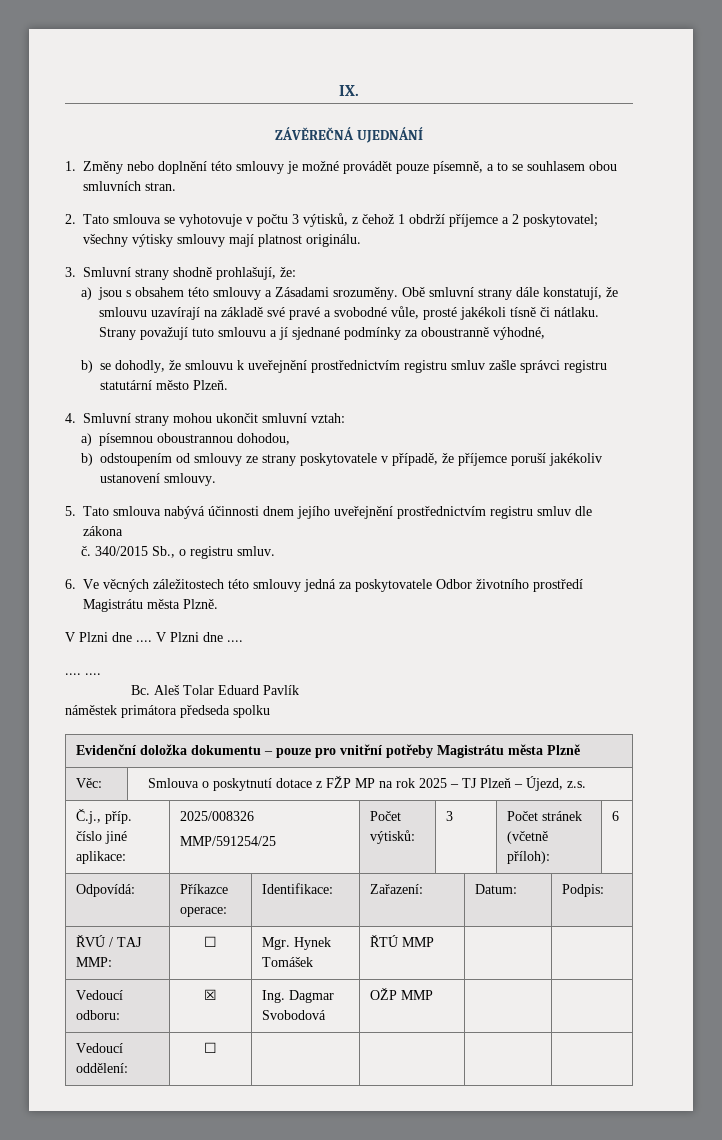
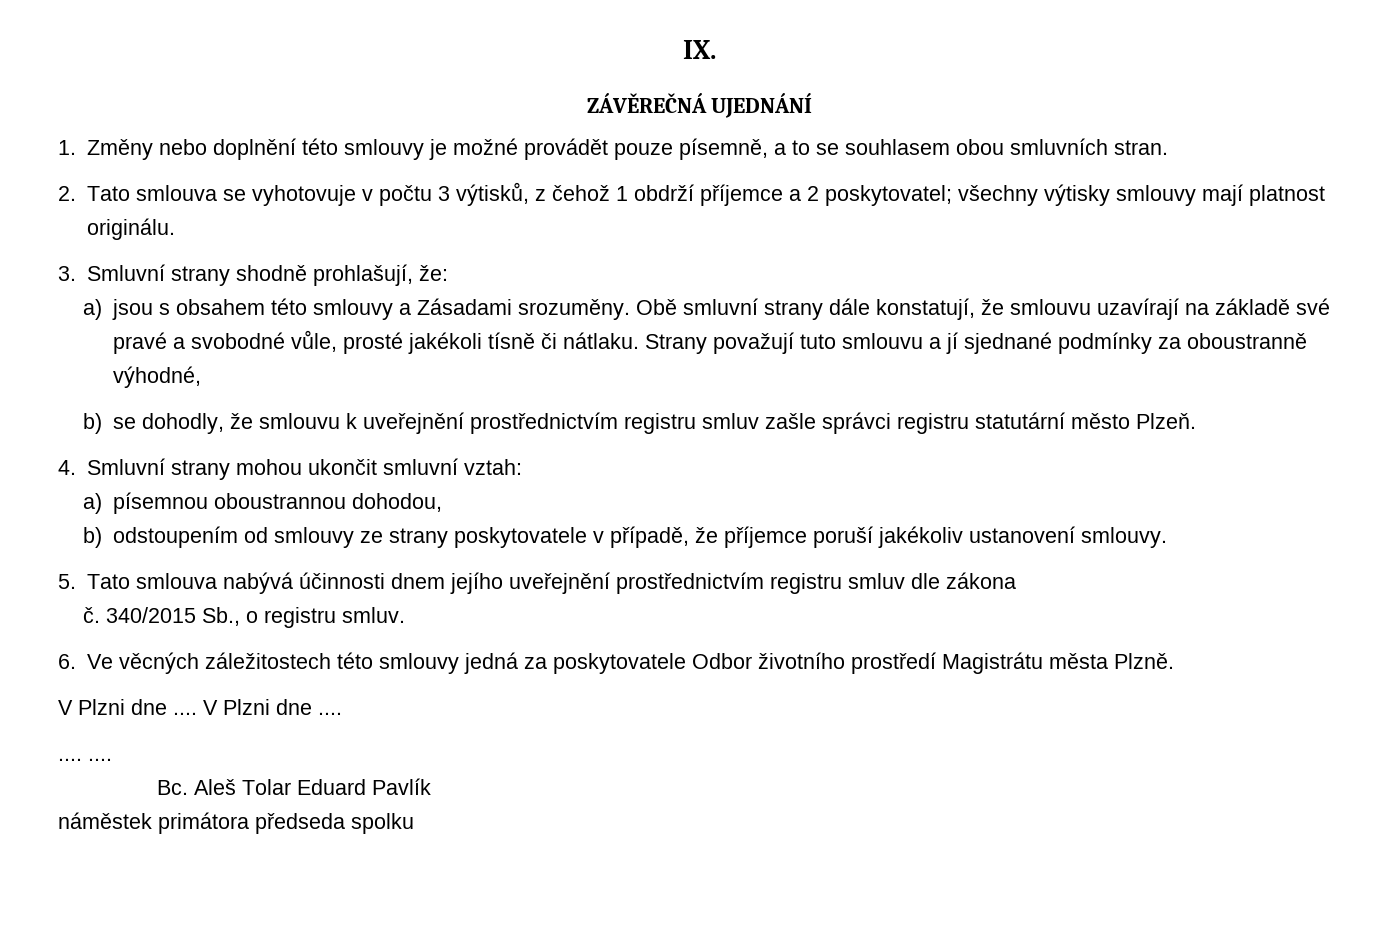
[76,744,581,758] [76,778,103,788] [147,776,586,791] [76,809,133,824] [76,831,128,844] [76,851,127,864] [180,811,255,821] [180,836,277,846] [370,811,402,821] [370,830,416,844] [446,811,454,821] [507,811,583,821] [507,831,549,844] [507,851,551,864] [612,811,620,821] [76,884,136,897] [180,884,229,894] [180,907,228,917] [262,883,334,894] [370,884,424,894] [475,884,518,894] [562,884,605,897] [76,935,143,947] [76,957,113,967] [204,936,217,947] [262,937,332,950] [262,957,314,967] [370,935,435,947] [76,990,124,1000] [76,1010,121,1020] [204,989,217,1000] [262,990,335,1003] [262,1010,327,1020] [370,988,434,1000] [76,1043,124,1053] [76,1063,129,1073] [204,1042,217,1053] // Evidenční doložka dokumentu – pouze pro vnitřní potřeby Magistrátu města Plzně // Věc: | Smlouva o poskytnutí dotace z FŽP MP na rok 2025 – TJ Plzeň – Újezd, z.s. // Č.j., příp. číslo jiné aplikace: | 2025/008326 // MMP/591254/25 | Počet výtisků: | 3 | Počet stránek (včetně příloh): | 6 // Odpovídá: | Příkazce operace: | Identifikace: | Zařazení: | Datum: | Podpis: // ŘVÚ / TAJ MMP: | ☐ | Mgr. Hynek Tomášek | ŘTÚ MMP | | // Vedoucí odboru: | ☒ | Ing. Dagmar Svobodová | OŽP MMP | | // Vedoucí oddělení: | ☐ | | | | -> (414, 823) none

